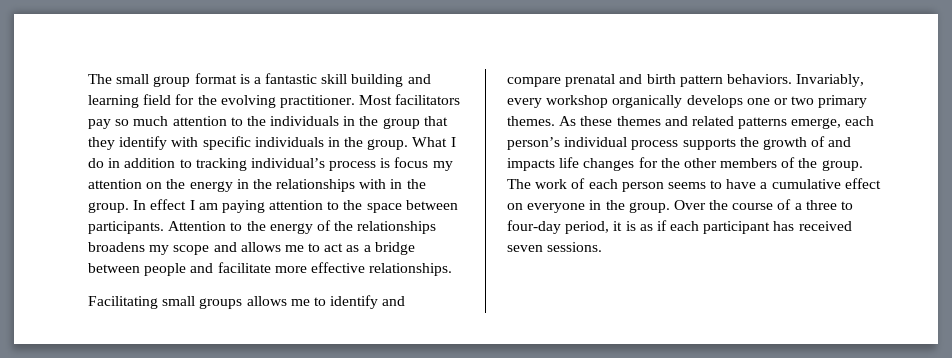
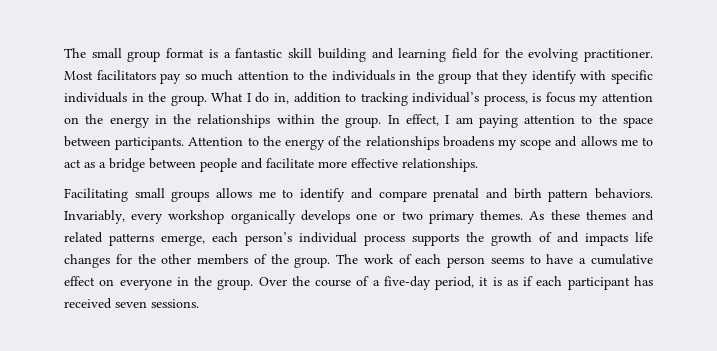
[108,158,121,168] in -> [273,93,289,104] in,
[329,161,377,171] process -> [483,95,528,106] process,
[359,179,403,189] with in -> [276,114,315,124] within
[150,199,187,210] effect -> [405,114,439,126] effect,
[805,200,854,210] [507,220,561,234] three to four-day -> [383,276,431,290] five-day

